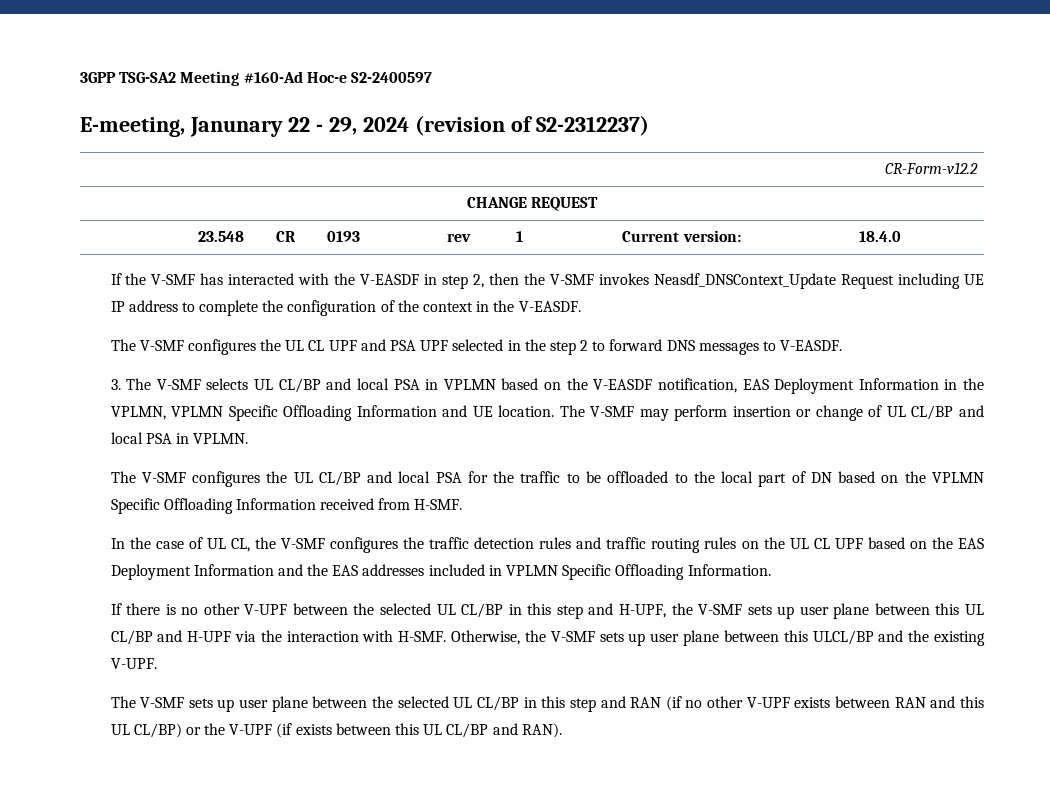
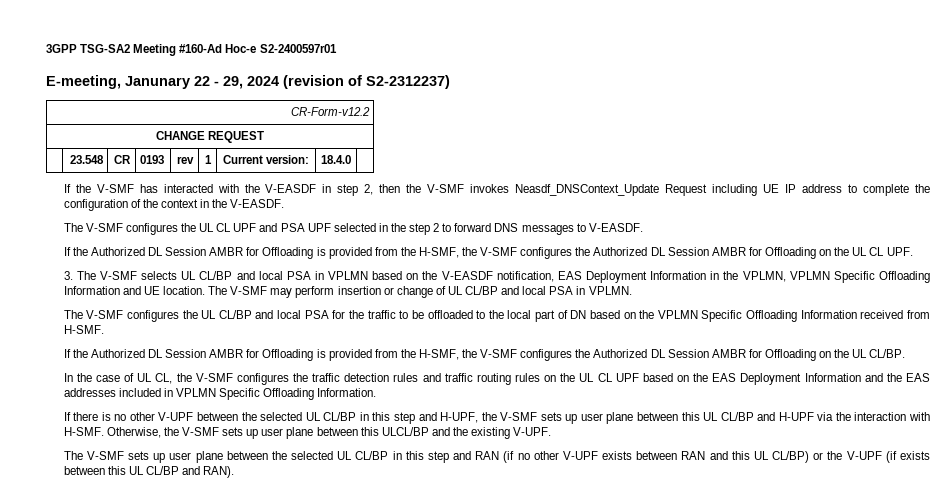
[350,72,432,83] S2-2400597 -> [259,44,337,53] S2-2400597r01
(843, 345) none -> [63,247,913,259] // If the Authorized DL Session AMBR for Offloading is provided from the H-SMF, the V-SMF configures the Authorized DL Session AMBR for Offloading on the UL CL UPF.
(463, 504) none -> [63,349,906,361] // If the Authorized DL Session AMBR for Offloading is provided from the H-SMF, the V-SMF configures the Authorized DL Session AMBR for Offloading on the UL CL/BP.

